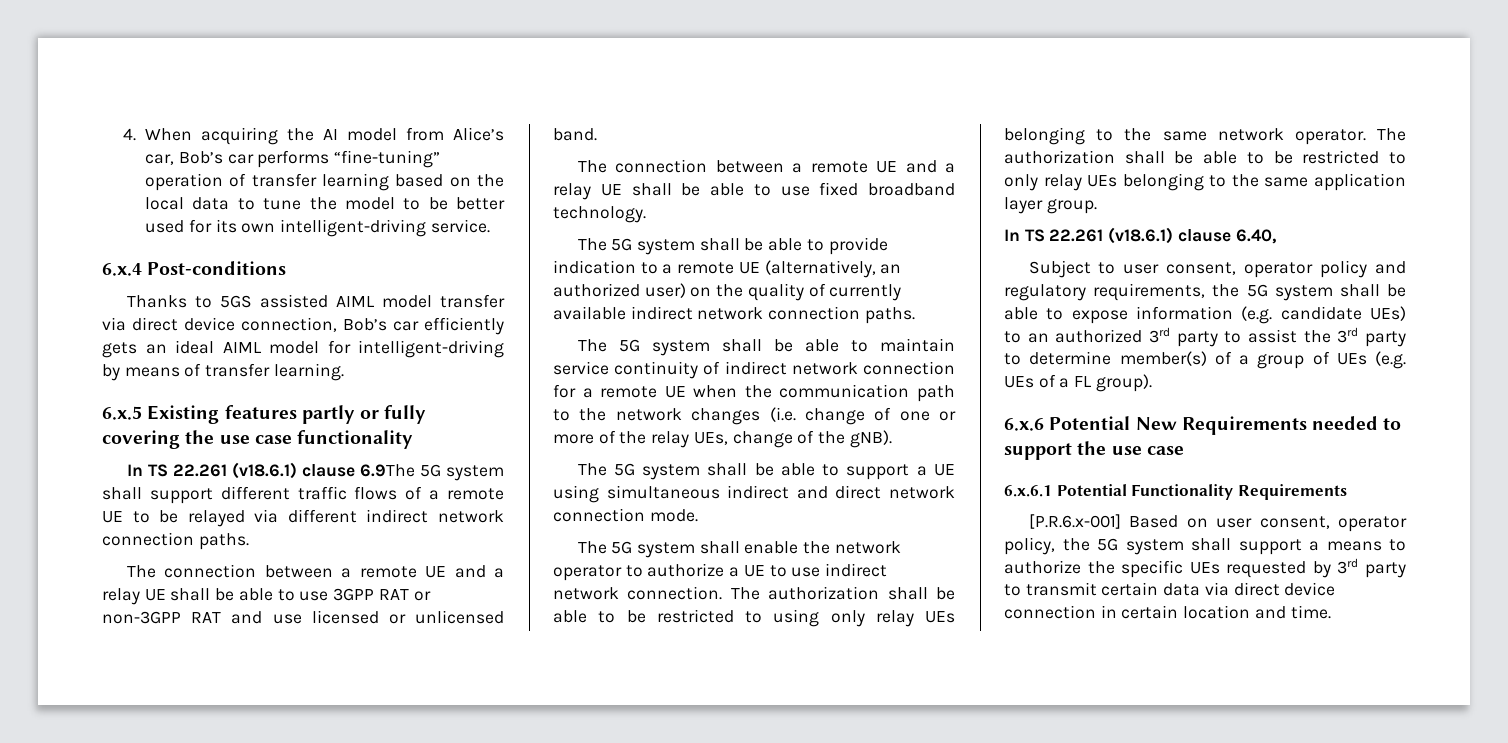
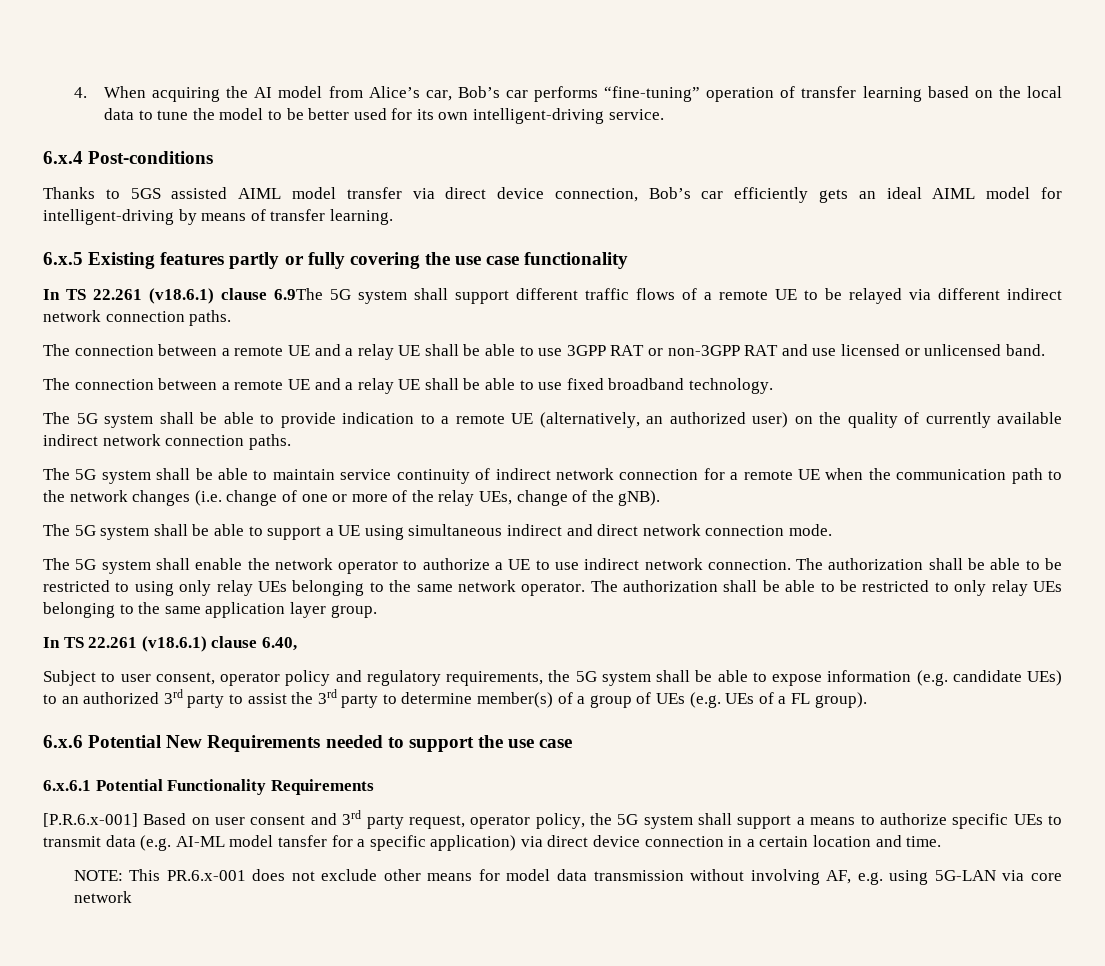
[1259,516,1330,529] consent, -> [250,810,465,829] consent and 3rd party request,
[1087,561,1115,574] the -> (947, 819) none
[1226,558,1406,578] [1004,582,1201,596] requested by 3rd party to transmit certain data -> [1048,815,1063,825] [43,835,517,851] to transmit data (e.g. AI-ML model tansfer for a specific application)
(1117, 611) none -> [746,839,755,847] a
(1331, 612) none -> [73,869,1062,885] [73,891,132,903] // NOTE: This PR.6.x-001 does not exclude other means for model data transmission without involving AF, e.g. using 5G-LAN via core network

